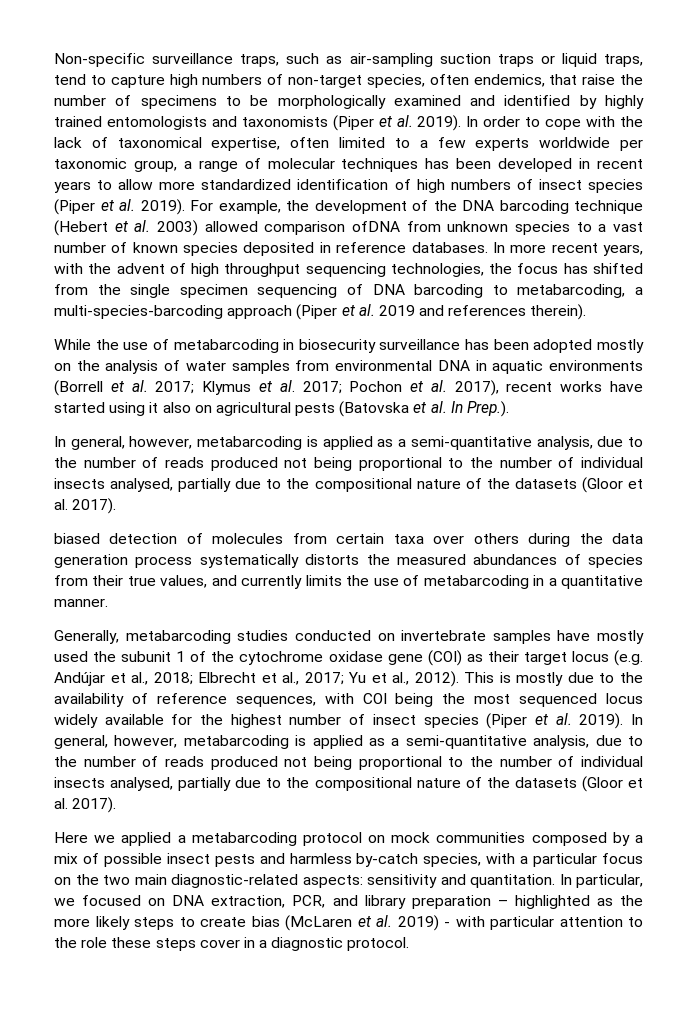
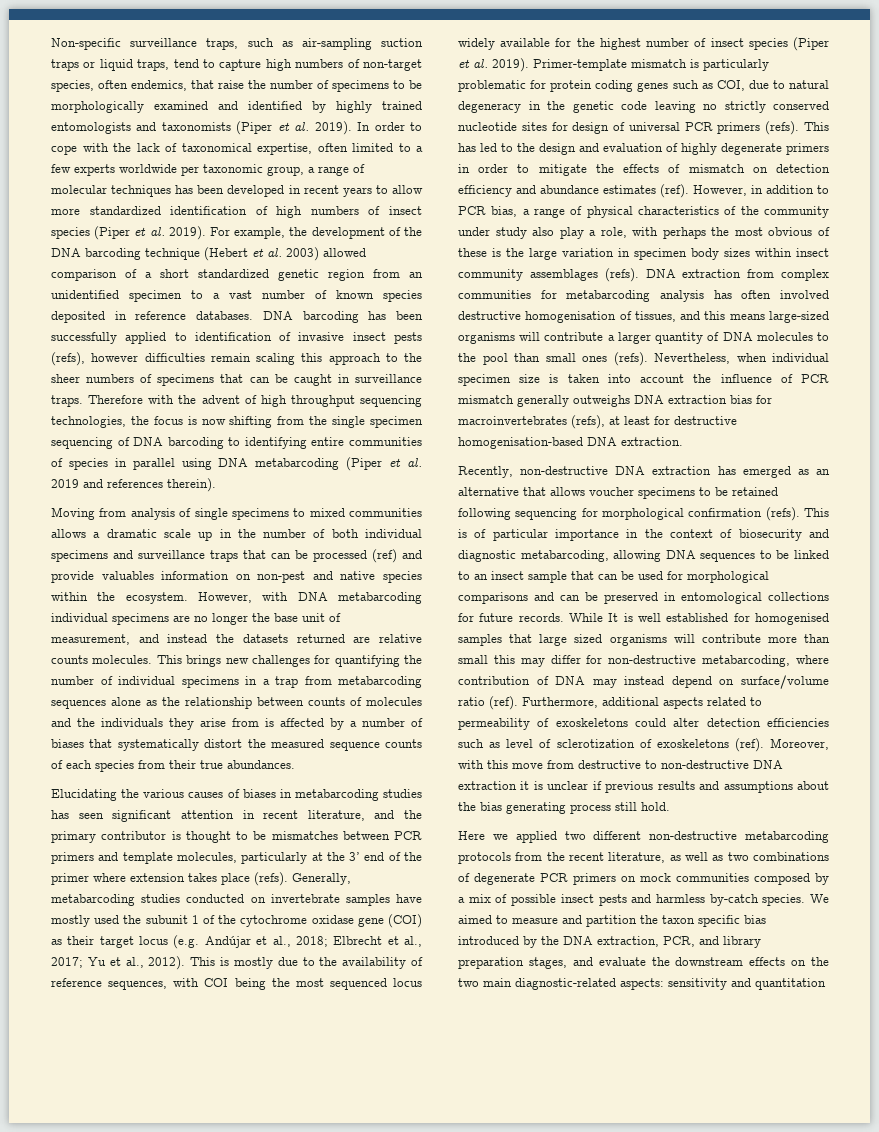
[351,221,570,235] ofDNA from unknown species -> [125,269,423,281] [51,290,182,302] of a short standardized genetic region from an unidentified specimen
[492,242,644,256] In more recent years, -> [262,311,424,323] [51,332,422,344] [51,352,422,366] [51,374,422,386] [51,395,144,407] DNA barcoding has been successfully applied to identification of invasive insect pests (refs), however difficulties remain scaling this approach to the sheer numbers of specimens that can be caught in surveillance traps. Therefore
[563,263,643,274] has shifted -> [187,416,273,428] is now shifting
[517,284,644,298] [54,305,293,319] metabarcoding, a multi-species-barcoding approach -> [244,437,422,449] [51,458,340,470] identifying entire communities of species in parallel using DNA metabarcoding
[54,339,644,353] [54,360,644,374] [54,380,643,396] [54,401,510,417] [54,436,644,450] [54,457,643,471] [54,477,643,493] [54,498,117,514] [54,533,643,547] [54,554,643,568] [54,575,643,589] [54,598,108,607] While the use of metabarcoding in biosecurity surveillance has been adopted mostly on the analysis of water samples from environmental DNA in aquatic environments (Borrell et al. 2017; Klymus et al. 2017; Pochon et al. 2017), recent works have started using it also on agricultural pests (Batovska et al. In Prep.). // In general, however, metabarcoding is applied as a semi-quantitative analysis, due to the number of reads produced not being proportional to the number of individual insects analysed, partially due to the compositional nature of the datasets (Gloor et al. 2017). // biased detection of molecules from certain taxa over others during the data generation process systematically distorts the measured abundances of species from their true values, and currently limits the use of metabarcoding in a quantitative manner. // -> [51,507,422,520] [51,529,423,541] [51,549,422,563] [51,571,422,583] [51,592,422,604] [51,613,341,625] [51,634,423,645] [51,655,422,667] [51,676,422,688] [51,697,422,709] [51,718,423,730] [51,739,422,751] [51,760,295,772] [51,789,422,801] [51,810,422,822] [51,831,422,843] [51,852,423,864] [51,872,288,886] Moving from analysis of single specimens to mixed communities allows a dramatic scale up in the number of both individual specimens and surveillance traps that can be processed (ref) and provide valuables information on non-pest and native species within the ecosystem. However, with DNA metabarcoding individual specimens are no longer the base unit of measurement, and instead the datasets returned are relative counts molecules. This brings new challenges for quantifying the number of individual specimens in a trap from metabarcoding sequences alone as the relationship between counts of molecules and the individuals they arise from is affected by a number of biases that systematically distort the measured sequence counts of each species from their true abundances. // Elucidating the various causes of biases in metabarcoding studies has seen significant attention in recent literature, and the primary contributor is thought to be mismatches between PCR primers and template molecules, particularly at the 3’ end of the primer where extension takes place (refs).
[631,714,643,725] [54,735,643,749] [54,756,643,770] [54,776,643,792] [54,797,117,813] [54,832,362,846] In general, however, metabarcoding is applied as a semi-quantitative analysis, due to the number of reads produced not being proportional to the number of individual insects analysed, partially due to the compositional nature of the datasets (Gloor et al. 2017). // Here we applied a metabarcoding protocol -> [533,59,769,71] [458,80,829,92] [458,101,829,113] [458,121,829,135] [458,143,829,155] [458,164,830,176] [458,184,829,198] [458,206,829,218] [458,227,830,239] [458,248,829,260] [458,268,829,282] [458,290,829,302] [458,311,829,323] [458,332,829,344] [458,352,829,366] [458,374,829,386] [458,395,772,407] [458,415,737,429] [458,437,683,449] [458,466,830,478] [458,487,778,499] [458,507,829,521] [458,529,829,541] [458,550,829,562] [458,571,769,583] [458,592,829,604] [458,613,829,625] [458,634,830,646] [458,655,829,667] [458,675,829,689] [458,696,762,710] [458,718,829,730] [458,738,829,752] [458,760,783,769] [458,781,829,793] [458,802,670,814] [458,831,829,843] [458,852,829,864] [458,873,616,885] Primer-template mismatch is particularly problematic for protein coding genes such as COI, due to natural degeneracy in the genetic code leaving no strictly conserved nucleotide sites for design of universal PCR primers (refs). This has led to the design and evaluation of highly degenerate primers in order to mitigate the effects of mismatch on detection efficiency and abundance estimates (ref). However, in addition to PCR bias, a range of physical characteristics of the community under study also play a role, with perhaps the most obvious of these is the large variation in specimen body sizes within insect community assemblages (refs). DNA extraction from complex communities for metabarcoding analysis has often involved destructive homogenisation of tissues, and this means large‐sized organisms will contribute a larger quantity of DNA molecules to the pool than small ones (refs). Nevertheless, when individual specimen size is taken into account the influence of PCR mismatch generally outweighs DNA extraction bias for macroinvertebrates (refs), at least for destructive homogenisation-based DNA extraction. // Recently, non-destructive DNA extraction has emerged as an alternative that allows voucher specimens to be retained following sequencing for morphological confirmation (refs). This is of particular importance in the context of biosecurity and diagnostic metabarcoding, allowing DNA sequences to be linked to an insect sample that can be used for morphological comparisons and can be preserved in entomological collections for future records. While It is well established for homogenised samples that large sized organisms will contribute more than small this may differ for non-destructive metabarcoding, where contribution of DNA may instead depend on surface/volume ratio (ref). Furthermore, additional aspects related to permeability of exoskeletons could alter detection efficiencies such as level of sclerotization of exoskeletons (ref). Moreover, with this move from destructive to non-destructive DNA extraction it is unclear if previous results and assumptions about the bias generating process still hold. // Here we applied two different non-destructive metabarcoding protocols from the recent literature, as well as two combinations of degenerate PCR primers
[423,853,644,867] species, with a particular focus -> [762,894,829,906] [458,915,766,927] [458,936,761,948] [458,957,786,969] species. We aimed to measure and partition the taxon specific bias introduced by the DNA extraction, PCR, and library preparation stages, and evaluate the downstream effects
[470,874,643,888] [54,895,643,909] [54,915,643,931] [54,937,410,951] quantitation. In particular, we focused on DNA extraction, PCR, and library preparation – highlighted as the more likely steps to create bias (McLaren et al. 2019) - with particular attention to the role these steps cover in a diagnostic protocol. -> [755,978,826,990] quantitation

